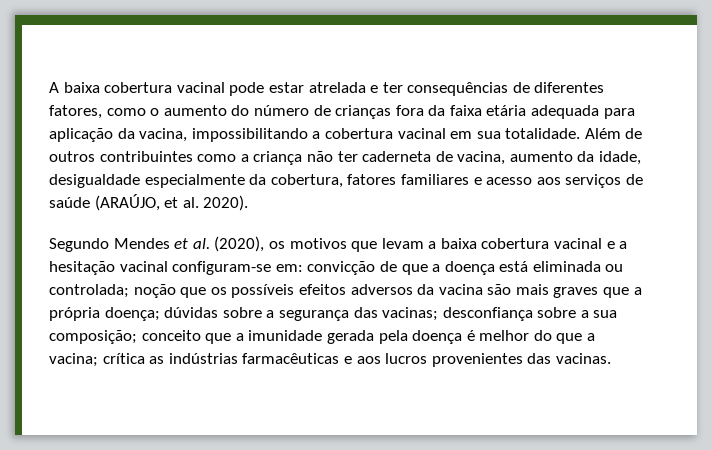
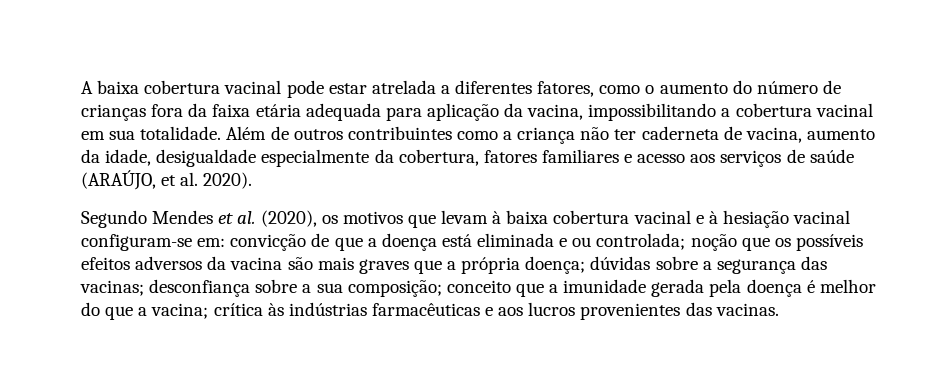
[370,82,530,96] e ter consequências de -> [440,85,450,94] a
[428,241,437,249] a -> [492,211,502,224] à
[619,241,628,249] [49,261,115,275] a hesitação -> [708,210,789,228] à hesiação
(601, 266) none -> [559,238,568,247] e
[149,356,165,364] as -> [267,303,284,316] às

